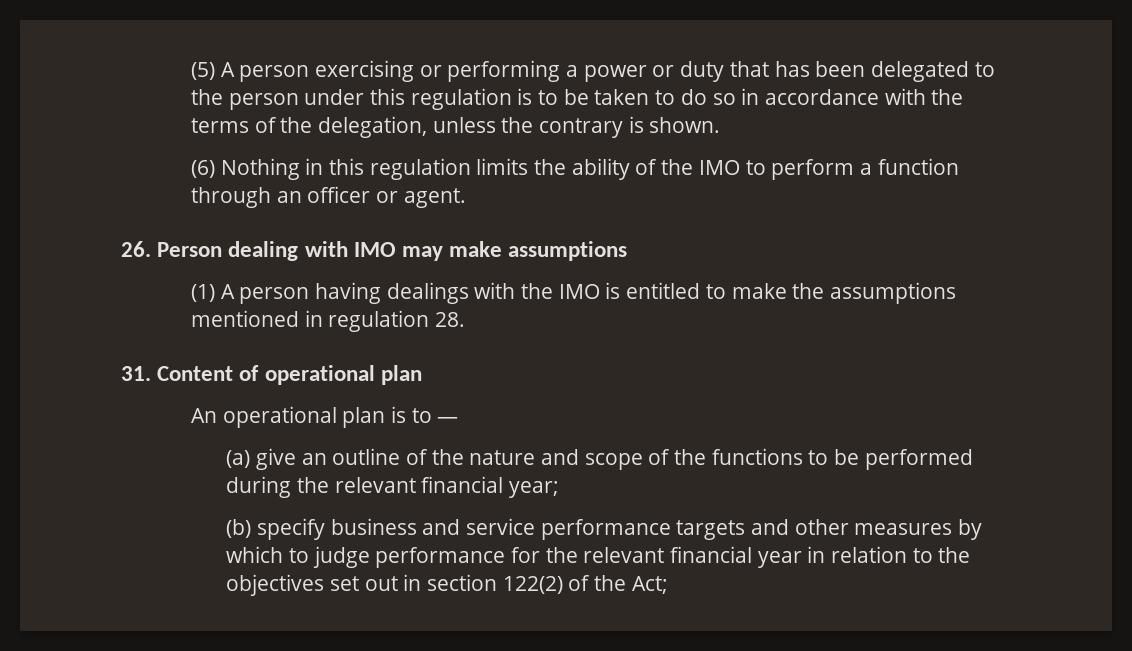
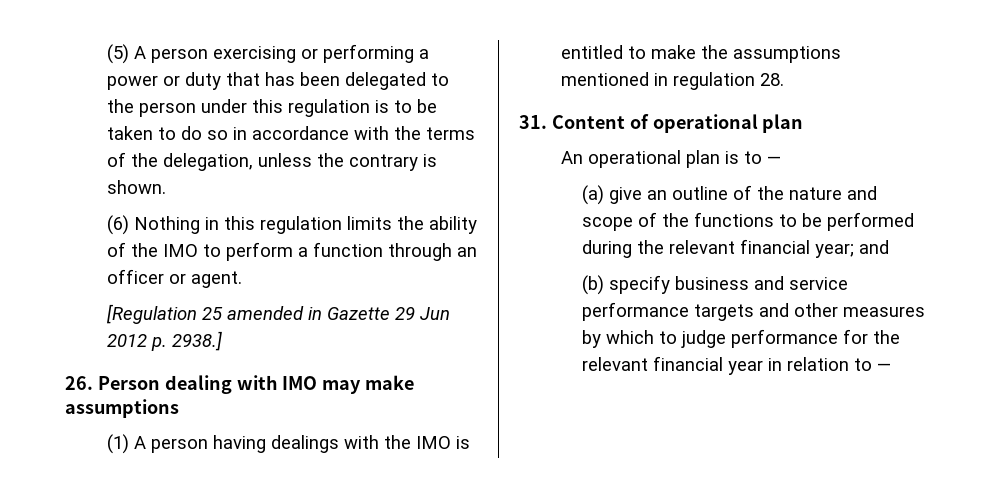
(466, 198) none -> [105,304,450,324] [106,331,222,351] // [Regulation 25 amended in Gazette 29 Jun 2012 p. 2938.]
(559, 489) none -> [858,240,889,254] and
[938,547,971,563] [226,574,668,596] the objectives set out in section 122(2) of the Act; -> [876,363,891,371] —

